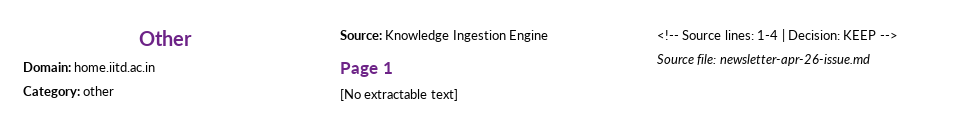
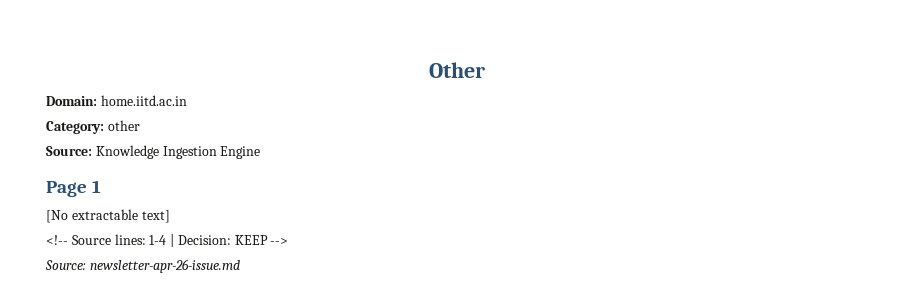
[657,54,717,65] Source file: -> [45,260,86,270] Source:

